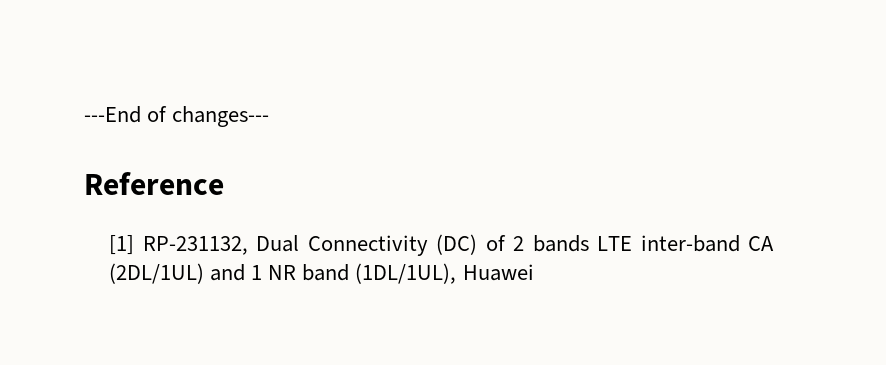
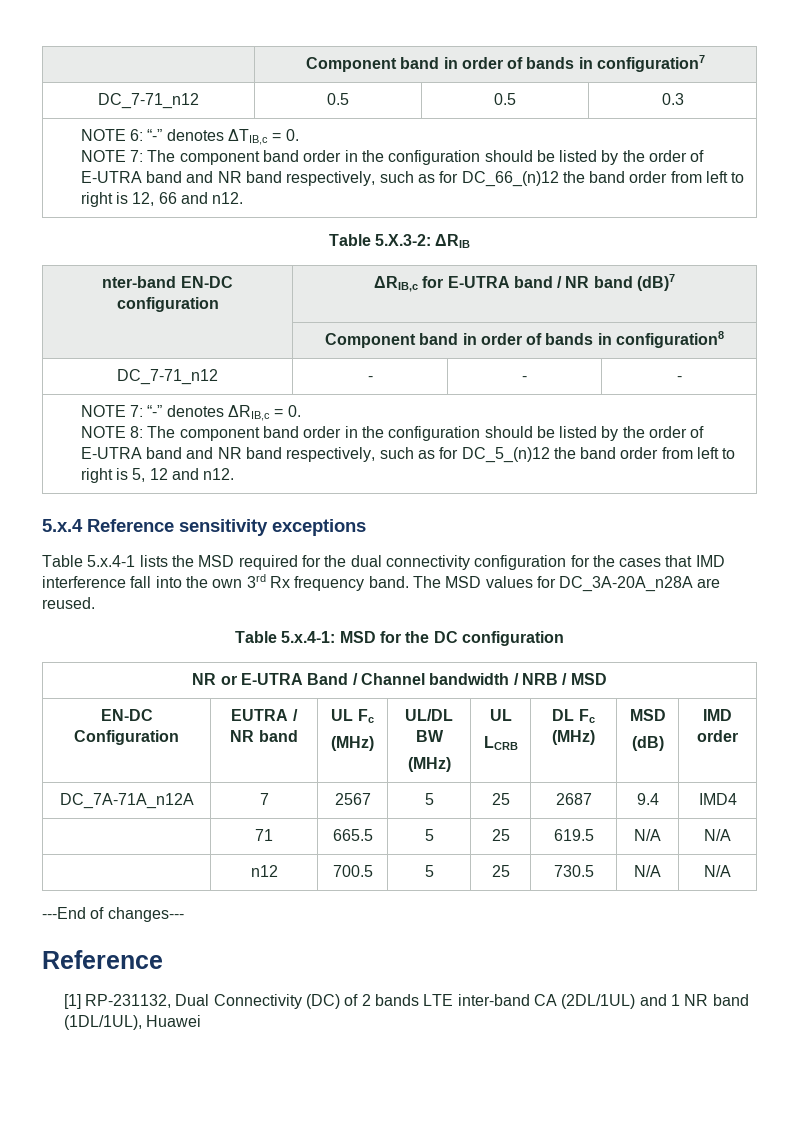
(84, 114) none -> [305,55,706,72] [98,93,199,109] [327,93,349,105] [494,93,516,105] [661,93,684,105] [80,129,299,145] [80,150,705,165] [80,171,745,187] [80,192,244,207] [328,234,471,248] [102,276,233,288] [116,297,219,312] [373,274,676,292] [324,331,725,348] [117,369,218,385] [367,376,373,381] [522,376,527,381] [676,376,682,381] [80,405,301,421] [80,426,705,441] [80,447,736,463] [80,468,235,483] [42,519,366,536] [42,555,725,570] [42,574,721,592] [42,597,95,609] [235,631,564,646] [192,673,607,685] [100,709,153,721] [74,730,179,745] [231,709,298,721] [230,730,298,742] [331,709,374,723] [331,736,374,751] [405,709,453,721] [415,730,444,742] [407,757,451,772] [489,709,512,721] [483,736,518,750] [552,709,595,723] [552,730,595,745] [629,709,666,721] [631,736,664,751] [703,709,732,721] [697,730,738,742] [59,793,194,809] [259,793,269,805] [334,793,371,805] [424,793,434,805] [491,793,510,805] [555,793,592,805] [636,793,659,805] [698,793,737,805] [255,829,273,841] [332,829,373,841] [424,829,434,841] [491,829,510,841] [553,829,594,841] [634,829,661,841] [704,829,731,841] [250,865,278,877] [332,865,373,877] [424,865,434,877] [491,865,510,877] [553,865,594,877] [634,865,661,877] [704,865,731,877] | Component band in order of bands in configuration7 // DC_7-71_n12 | 0.5 | 0.5 | 0.3 // NOTE 6: “-” denotes ΔTIB,c = 0. // NOTE 7: The component band order in the configuration should be listed by the order of E-UTRA band and NR band respectively, such as for DC_66_(n)12 the band order from left to right is 12, 66 and n12. // Table 5.X.3-2: ΔRIB // nter-band EN-DC configuration | ΔRIB,c for E-UTRA band / NR band (dB)7 // | Component band in order of bands in configuration8 // DC_7-71_n12 | - | - | - // NOTE 7: “-” denotes ΔRIB,c = 0. // NOTE 8: The component band order in the configuration should be listed by the order of E-UTRA band and NR band respectively, such as for DC_5_(n)12 the band order from left to right is 5, 12 and n12. // 5.x.4 Reference sensitivity exceptions // Table 5.x.4-1 lists the MSD required for the dual connectivity configuration for the cases that IMD interference fall into the own 3rd Rx frequency band. The MSD values for DC_3A-20A_n28A are reused. // Table 5.x.4-1: MSD for the DC configuration // NR or E-UTRA Band / Channel bandwidth / NRB / MSD // EN-DC Configuration | EUTRA / NR band | UL Fc // (MHz) | UL/DL BW // (MHz) | UL // LCRB | DL Fc (MHz) | MSD // (dB) | IMD order // DC_7A-71A_n12A | 7 | 2567 | 5 | 25 | 2687 | 9.4 | IMD4 // | 71 | 665.5 | 5 | 25 | 619.5 | N/A | N/A // | n12 | 700.5 | 5 | 25 | 730.5 | N/A | N/A //

